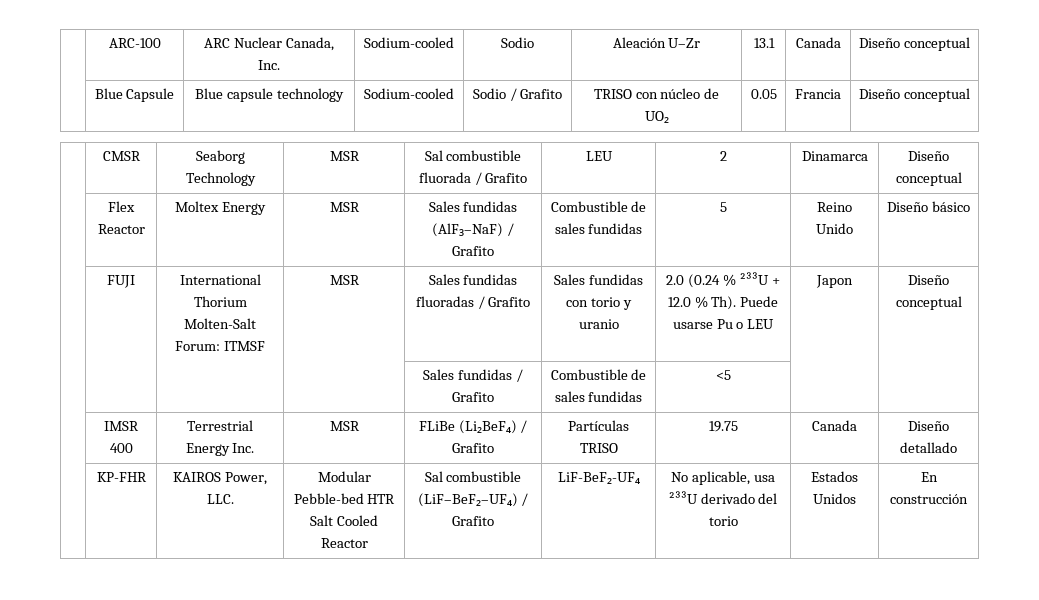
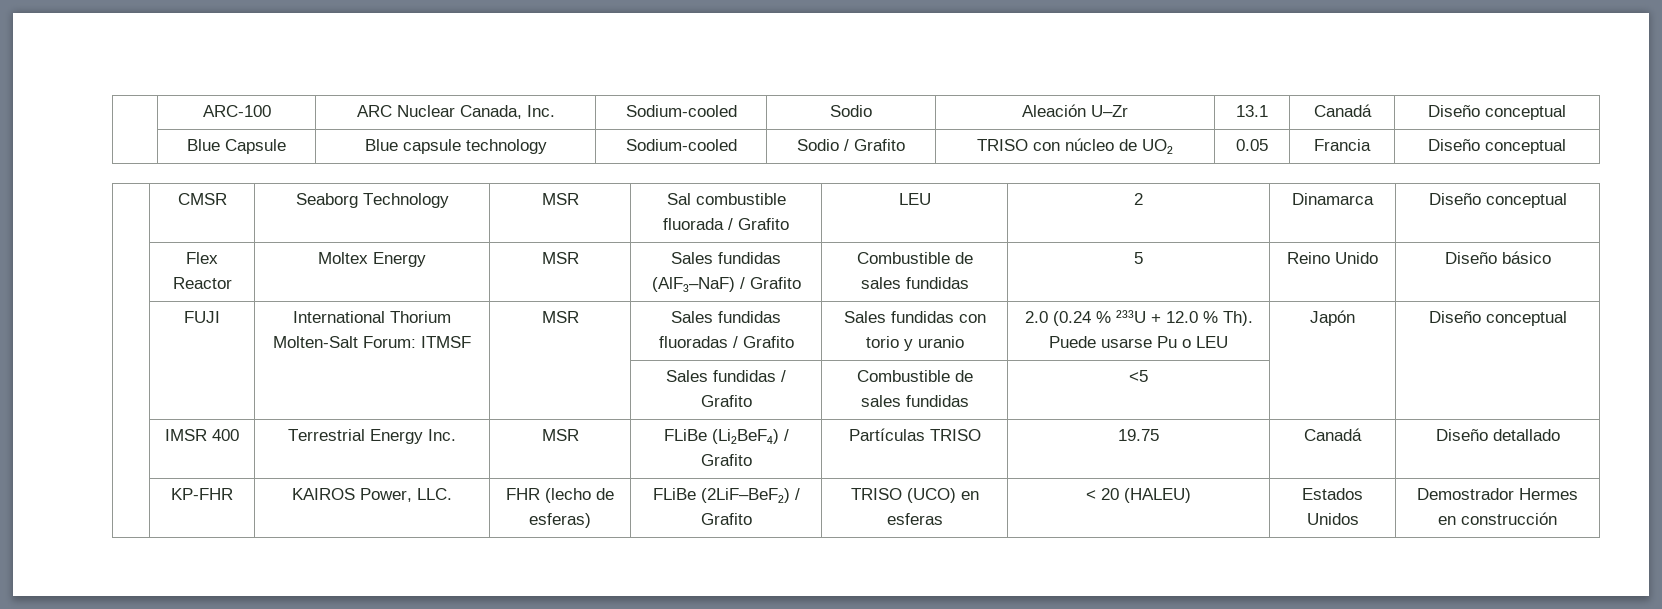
[795,37,841,48] Canada -> [1313,104,1372,117] Canadá
[816,275,853,288] Japon -> [1310,310,1355,326] Japón
[812,420,857,431] Canada -> [1304,428,1362,441] Canadá
[317,471,371,482] [293,493,396,504] [310,515,378,526] [320,538,368,548] [424,471,522,482] [417,493,529,507] [452,516,494,526] [557,472,640,484] [671,471,775,485] [668,491,778,504] [708,516,738,526] Modular Pebble-bed HTR Salt Cooled Reactor | Sal combustible (LiF–BeF₂–UF₄) / Grafito | LiF-BeF₂-UF₄ | No aplicable, usa ²³³U derivado del torio -> [506,488,614,503] [529,513,591,528] [652,488,800,503] [700,513,752,525] [850,488,979,503] [886,513,943,525] [1086,488,1191,503] FHR (lecho de esferas) | FLiBe (2LiF–BeF₂) / Grafito | TRISO (UCO) en esferas | < 20 (HALEU)
[920,472,938,482] En -> [1417,488,1578,500] [1438,516,1456,525] Demostrador Hermes en

